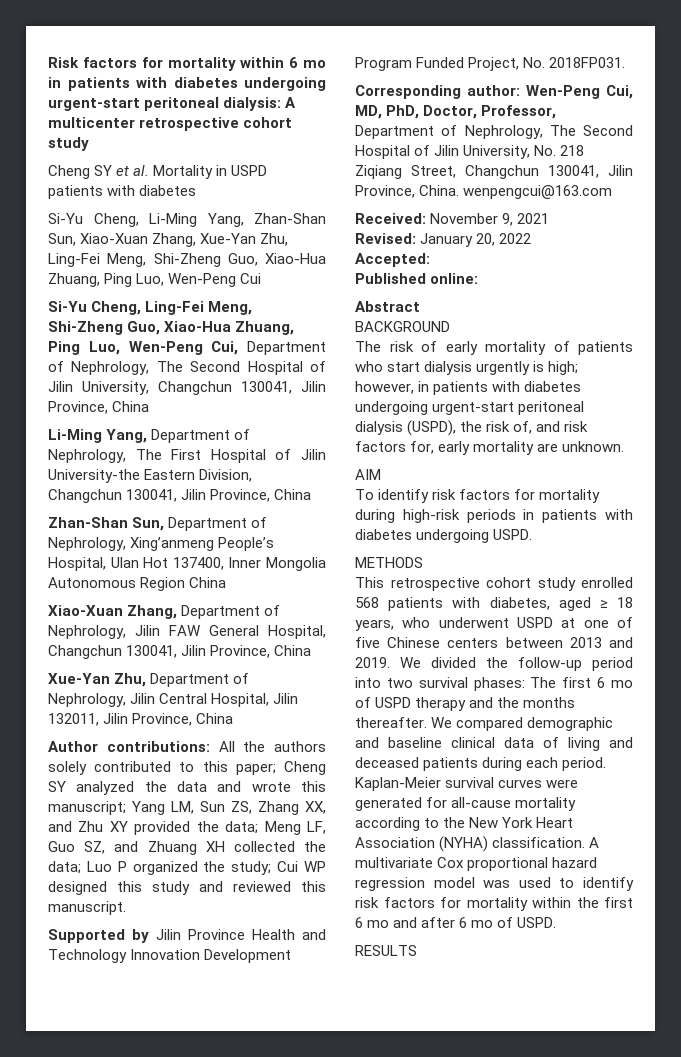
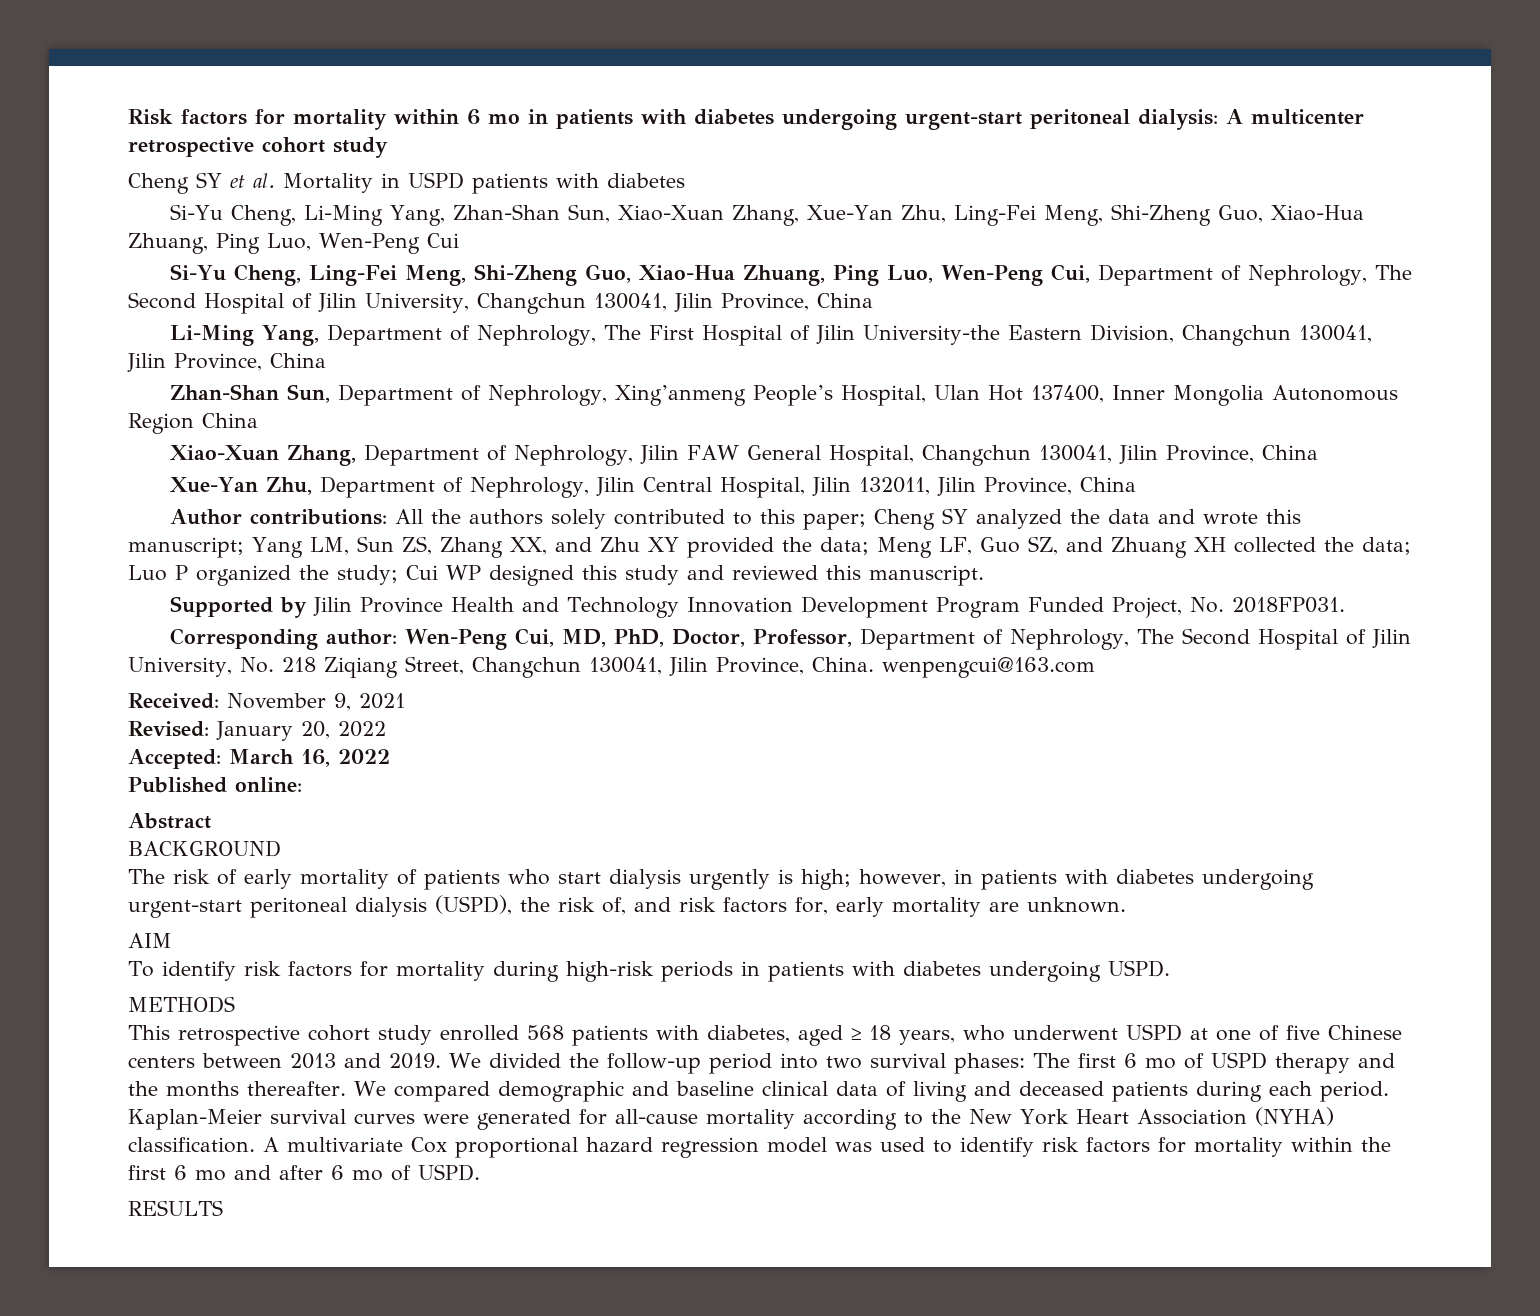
(430, 260) none -> [229,749,390,767] March 16, 2022

